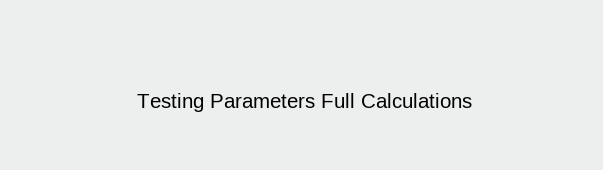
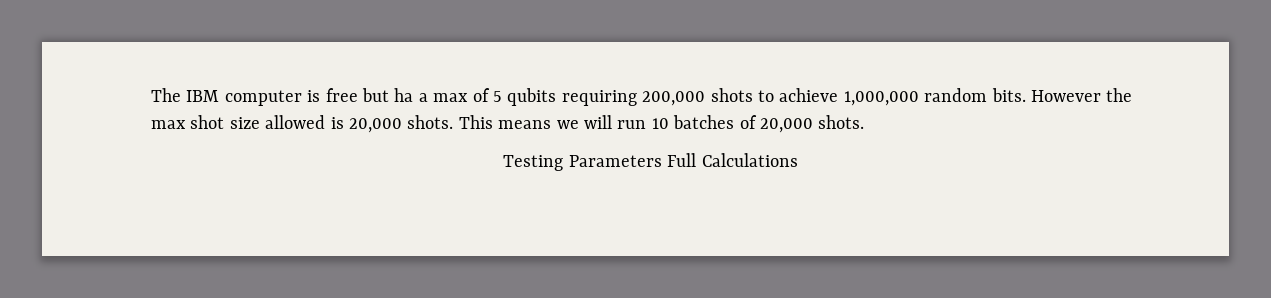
(136, 102) none -> [151,88,1133,106] [151,115,865,133] The IBM computer is free but ha a max of 5 qubits requiring 200,000 shots to achieve 1,000,000 random bits. However the max shot size allowed is 20,000 shots. This means we will run 10 batches of 20,000 shots. //

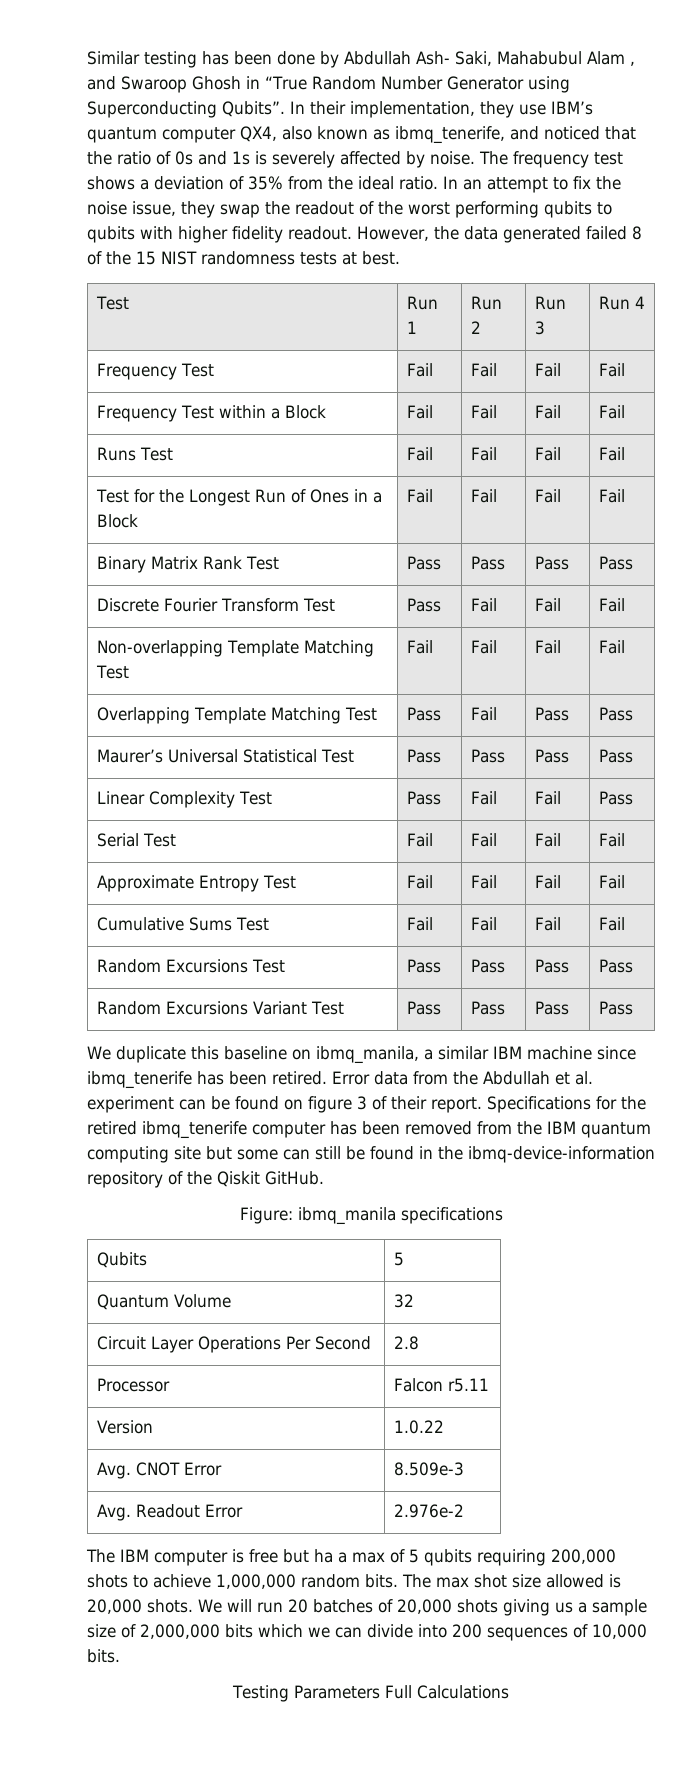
(151, 95) none -> [87,51,635,68] [87,76,570,93] [87,101,593,118] [87,126,636,144] [87,151,623,168] [87,176,621,193] [87,201,612,218] [87,226,642,243] [87,251,400,265] [95,296,129,310] [406,296,438,310] [406,321,417,334] [470,296,502,310] [470,321,481,334] [534,296,566,310] [534,321,545,335] [598,296,645,310] [96,363,214,380] [406,363,433,377] [470,363,497,377] [534,363,561,377] [598,363,625,377] [96,405,326,422] [406,405,433,419] [470,405,497,419] [534,405,561,419] [598,405,625,419] [96,447,173,461] [406,447,433,461] [470,447,497,461] [534,447,561,461] [598,447,625,461] [95,489,382,506] [96,514,138,528] [406,489,433,503] [470,489,497,503] [534,489,561,503] [598,489,625,503] [96,556,279,573] [406,556,441,570] [470,556,505,570] [534,556,569,570] [598,556,633,570] [96,598,336,612] [406,598,441,612] [470,598,497,612] [534,598,561,612] [598,598,625,612] [96,640,374,657] [95,665,129,679] [406,640,433,654] [470,640,497,654] [534,640,561,654] [598,640,625,654] [96,707,378,724] [406,707,441,721] [470,707,497,721] [534,707,569,721] [598,707,633,721] [96,749,354,763] [406,749,441,763] [470,749,505,763] [534,749,569,763] [598,749,633,763] [96,791,272,808] [406,791,441,805] [470,791,497,805] [534,791,561,805] [598,791,633,805] [96,833,176,847] [406,833,433,847] [470,833,497,847] [534,833,561,847] [598,833,625,847] [96,875,296,892] [406,875,433,889] [470,875,497,889] [534,875,561,889] [598,875,625,889] [96,917,269,931] [406,917,433,931] [470,917,497,931] [534,917,561,931] [598,917,625,931] [96,959,285,973] [406,959,441,973] [470,959,505,973] [534,959,569,973] [598,959,633,973] [96,1001,344,1015] [406,1001,441,1015] [470,1001,505,1015] [534,1001,569,1015] [598,1001,633,1015] [87,1046,636,1064] [87,1071,593,1089] [87,1096,646,1113] [87,1121,651,1139] [87,1146,655,1163] [87,1171,324,1188] [239,1207,503,1225] [96,1252,147,1268] [393,1252,404,1266] [96,1294,231,1310] [393,1294,414,1308] [96,1336,371,1353] [393,1336,419,1350] [96,1378,170,1392] [393,1378,489,1392] [96,1420,153,1434] [393,1420,444,1434] [96,1462,222,1479] [393,1462,464,1476] [96,1504,243,1521] [393,1504,464,1518] Similar testing has been done by Abdullah Ash- Saki, Mahabubul Alam , and Swaroop Ghosh in “True Random Number Generator using Superconducting Qubits”. In their implementation, they use IBM’s quantum computer QX4, also known as ibmq_tenerife, and noticed that the ratio of 0s and 1s is severely affected by noise. The frequency test shows a deviation of 35% from the ideal ratio. In an attempt to fix the noise issue, they swap the readout of the worst performing qubits to qubits with higher fidelity readout. However, the data generated failed 8 of the 15 NIST randomness tests at best. // Test | Run 1 | Run 2 | Run 3 | Run 4 // Frequency Test | Fail | Fail | Fail | Fail // Frequency Test within a Block | Fail | Fail | Fail | Fail // Runs Test | Fail | Fail | Fail | Fail // Test for the Longest Run of Ones in a Block | Fail | Fail | Fail | Fail // Binary Matrix Rank Test | Pass | Pass | Pass | Pass // Discrete Fourier Transform Test | Pass | Fail | Fail | Fail // Non-overlapping Template Matching Test | Fail | Fail | Fail | Fail // Overlapping Template Matching Test | Pass | Fail | Pass | Pass // Maurer’s Universal Statistical Test | Pass | Pass | Pass | Pass // Linear Complexity Test | Pass | Fail | Fail | Pass // Serial Test | Fail | Fail | Fail | Fail // Approximate Entropy Test | Fail | Fail | Fail | Fail // Cumulative Sums Test | Fail | Fail | Fail | Fail // Random Excursions Test | Pass | Pass | Pass | Pass // Random Excursions Variant Test | Pass | Pass | Pass | Pass // We duplicate this baseline on ibmq_manila, a similar IBM machine since ibmq_tenerife has been retired. Error data from the Abdullah et al. experiment can be found on figure 3 of their report. Specifications for the retired ibmq_tenerife computer has been removed from the IBM quantum computing site but some can still be found in the ibmq-device-information repository of the Qiskit GitHub. // Figure: ibmq_manila specifications // Qubits | 5 // Quantum Volume | 32 // Circuit Layer Operations Per Second | 2.8 // Processor | Falcon r5.11 // Version | 1.0.22 // Avg. CNOT Error | 8.509e-3 // Avg. Readout Error | 2.976e-2 //
[1030,88,1133,102] However the -> [402,1574,431,1588] The
[458,115,579,129] This means we -> [198,1599,222,1613] We
[651,118,669,129] 10 -> [287,1599,308,1613] 20
[818,115,865,129] shots. -> [456,1599,647,1616] [87,1624,647,1641] [87,1649,120,1663] shots giving us a sample size of 2,000,000 bits which we can divide into 200 sequences of 10,000 bits.

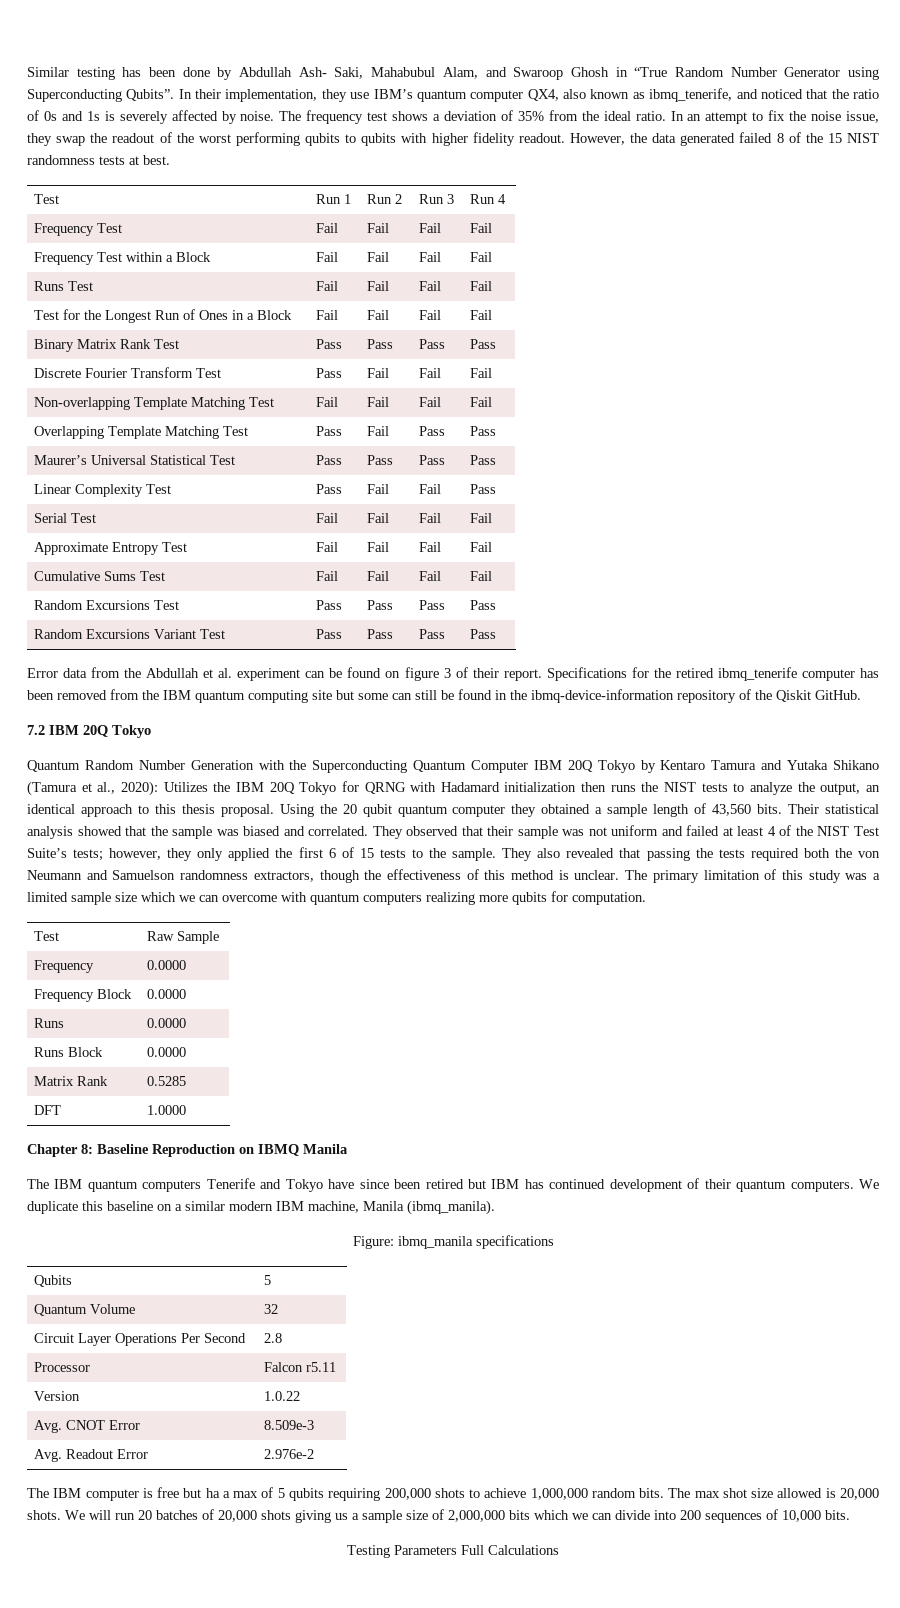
[587,51,635,66] Alam , -> [442,67,478,79] Alam,
[87,1046,636,1064] [87,1071,327,1089] We duplicate this baseline on ibmq_manila, a similar IBM machine since ibmq_tenerife has been retired. -> (497, 634) none
(324, 1178) none -> [27,725,151,738] [27,760,879,773] [27,781,881,796] [27,803,880,817] [27,825,879,839] [27,847,881,861] [27,869,881,883] [27,891,646,905] [34,931,60,941] [147,931,220,944] [34,960,95,973] [147,960,187,970] [34,989,133,1002] [147,989,187,999] [34,1018,65,1028] [147,1018,187,1028] [34,1047,104,1057] [147,1047,187,1057] [34,1076,109,1086] [147,1076,187,1086] [34,1105,62,1115] [147,1105,187,1115] [27,1144,348,1157] [27,1178,880,1192] [27,1200,495,1215] // 7.2 IBM 20Q Tokyo // Quantum Random Number Generation with the Superconducting Quantum Computer IBM 20Q Tokyo by Kentaro Tamura and Yutaka Shikano (Tamura et al., 2020): Utilizes the IBM 20Q Tokyo for QRNG with Hadamard initialization then runs the NIST tests to analyze the output, an identical approach to this thesis proposal. Using the 20 qubit quantum computer they obtained a sample length of 43,560 bits. Their statistical analysis showed that the sample was biased and correlated. They observed that their sample was not uniform and failed at least 4 of the NIST Test Suite’s tests; however, they only applied the first 6 of 15 tests to the sample. They also revealed that passing the tests required both the von Neumann and Samuelson randomness extractors, though the effectiveness of this method is unclear. The primary limitation of this study was a limited sample size which we can overcome with quantum computers realizing more qubits for computation. // Test | Raw Sample // Frequency | 0.0000 // Frequency Block | 0.0000 // Runs | 0.0000 // Runs Block | 0.0000 // Matrix Rank | 0.5285 // DFT | 1.0000 // Chapter 8: Baseline Reproduction on IBMQ Manila // The IBM quantum computers Tenerife and Tokyo have since been retired but IBM has continued development of their quantum computers. We duplicate this baseline on a similar modern IBM machine, Manila (ibmq_manila).

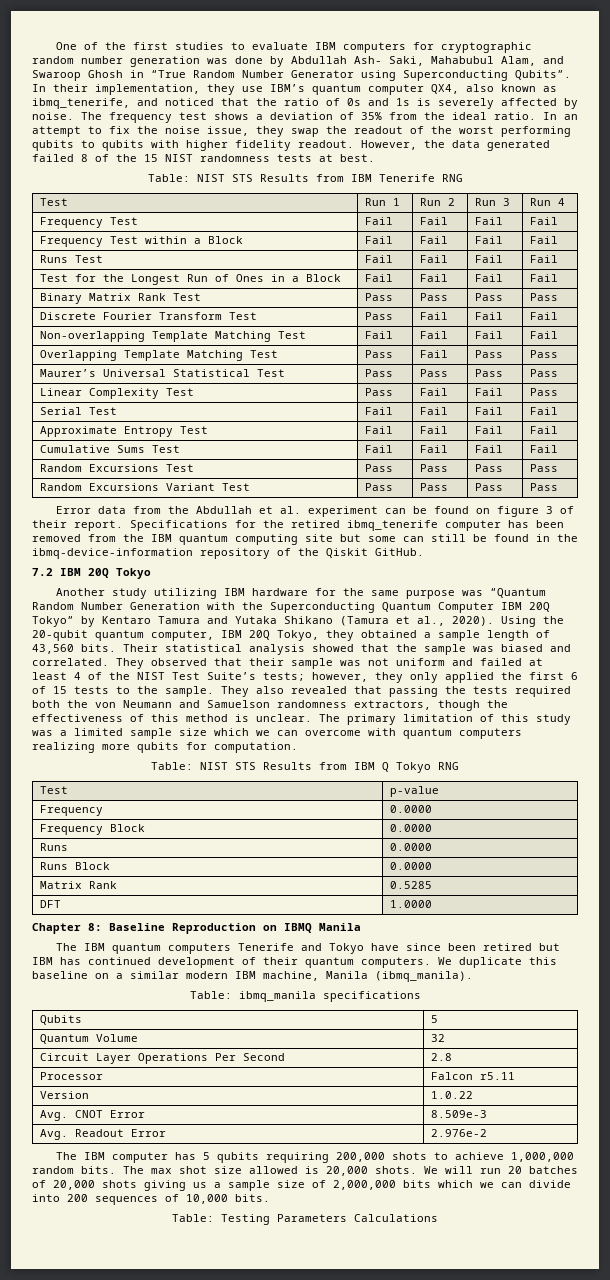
[27,67,177,80] Similar testing has been -> [56,42,533,53] [32,56,228,67] One of the first studies to evaluate IBM computers for cryptographic random number generation was
(170, 160) none -> [147,174,463,182] // Table: NIST STS Results from IBM Tenerife RNG
[27,760,80,772] Quantum -> [56,588,547,599] Another study utilizing IBM hardware for the same purpose was “Quantum
[597,760,635,773] Tokyo -> [32,616,74,627] Tokyo”
[120,781,881,796] [27,804,506,817] 2020): Utilizes the IBM 20Q Tokyo for QRNG with Hadamard initialization then runs the NIST tests to analyze the output, an identical approach to this thesis proposal. Using the 20 qubit quantum computer -> [452,616,564,627] [32,630,319,641] 2020). Using the 20-qubit quantum computer, IBM 20Q Tokyo,
[34,931,60,941] [147,931,220,944] // Test | Raw Sample -> [151,762,459,773] [39,786,68,794] [389,786,439,797] // Table: NIST STS Results from IBM Q Tokyo RNG // Test | p-value
[352,1236,394,1249] Figure: -> [189,991,232,999] Table:
[142,1487,274,1498] is free but ha a max of -> [175,1152,197,1160] has
(850, 1515) none -> [172,1214,214,1222] Table:
[461,1545,484,1555] Full -> (347, 1218) none

